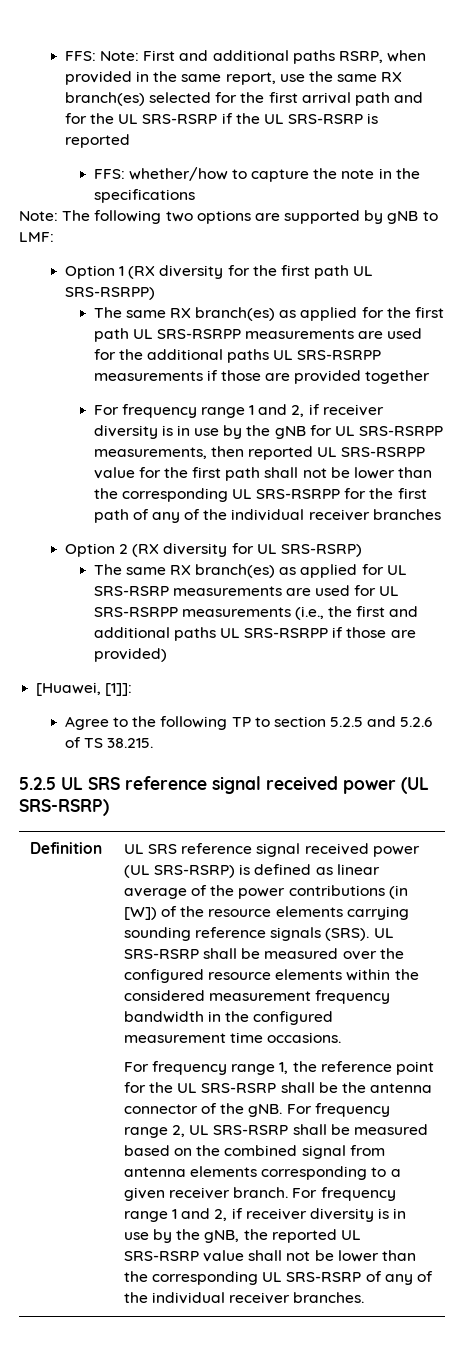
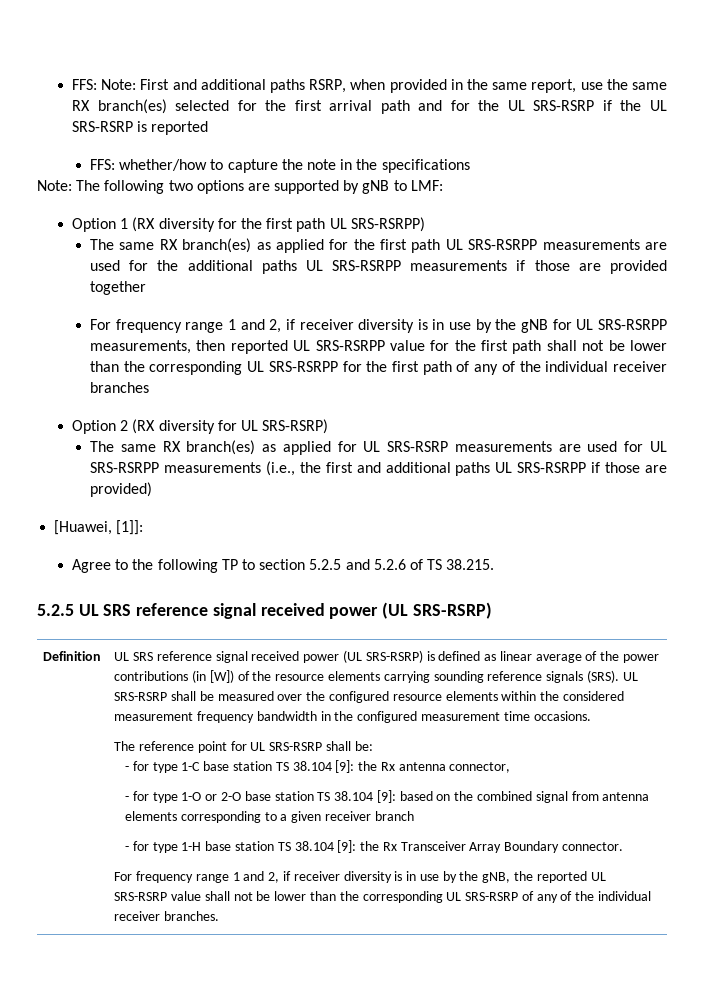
[123,1061,317,1075] For frequency range 1, the -> [114,741,136,751] The
[149,1082,433,1093] [123,1103,390,1117] [123,1124,429,1138] the UL SRS-RSRP shall be the antenna connector of the gNB. For frequency range 2, UL SRS-RSRP shall be measured -> [250,741,373,751] [125,760,511,773] [125,790,396,803] UL SRS-RSRP shall be: // - for type 1-C base station TS 38.104 [9]: the Rx antenna connector, // - for type 1-O or 2-O base station TS 38.104 [9]:
[233,1187,289,1198] branch. -> [374,811,414,821] [125,840,624,853] branch // - for type 1-H base station TS 38.104 [9]: the Rx Transceiver Array Boundary connector. //

